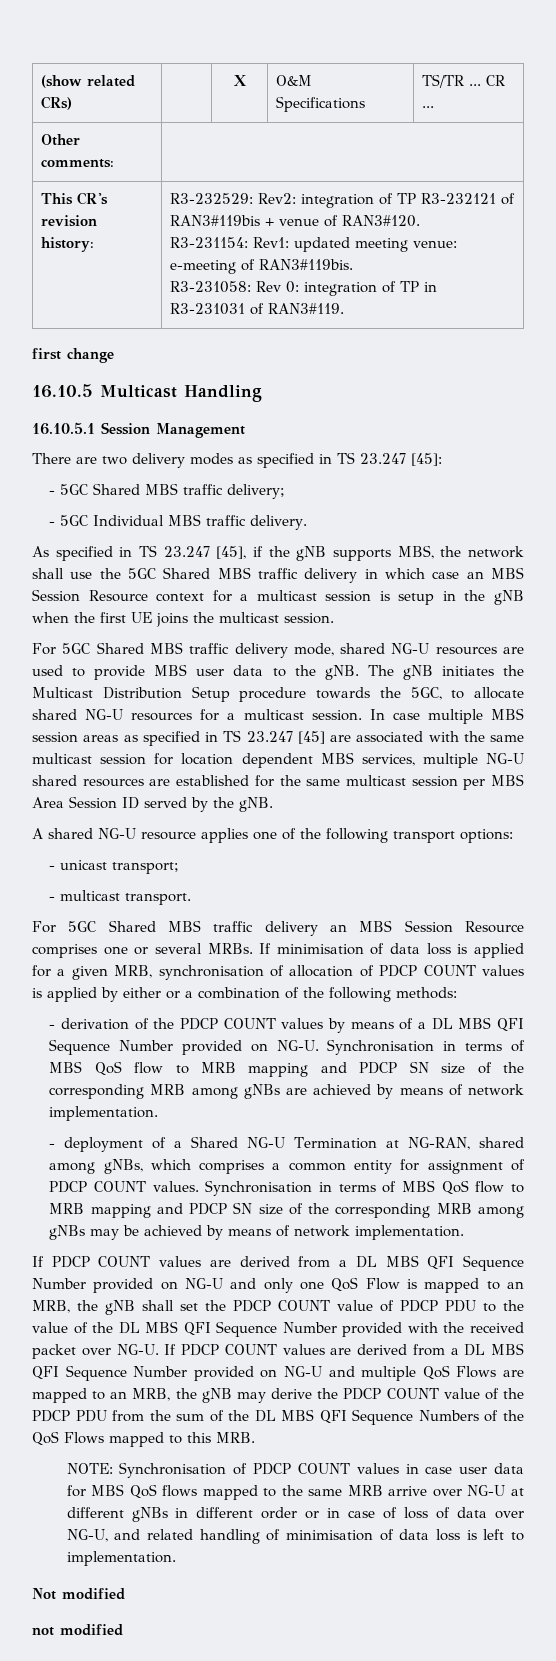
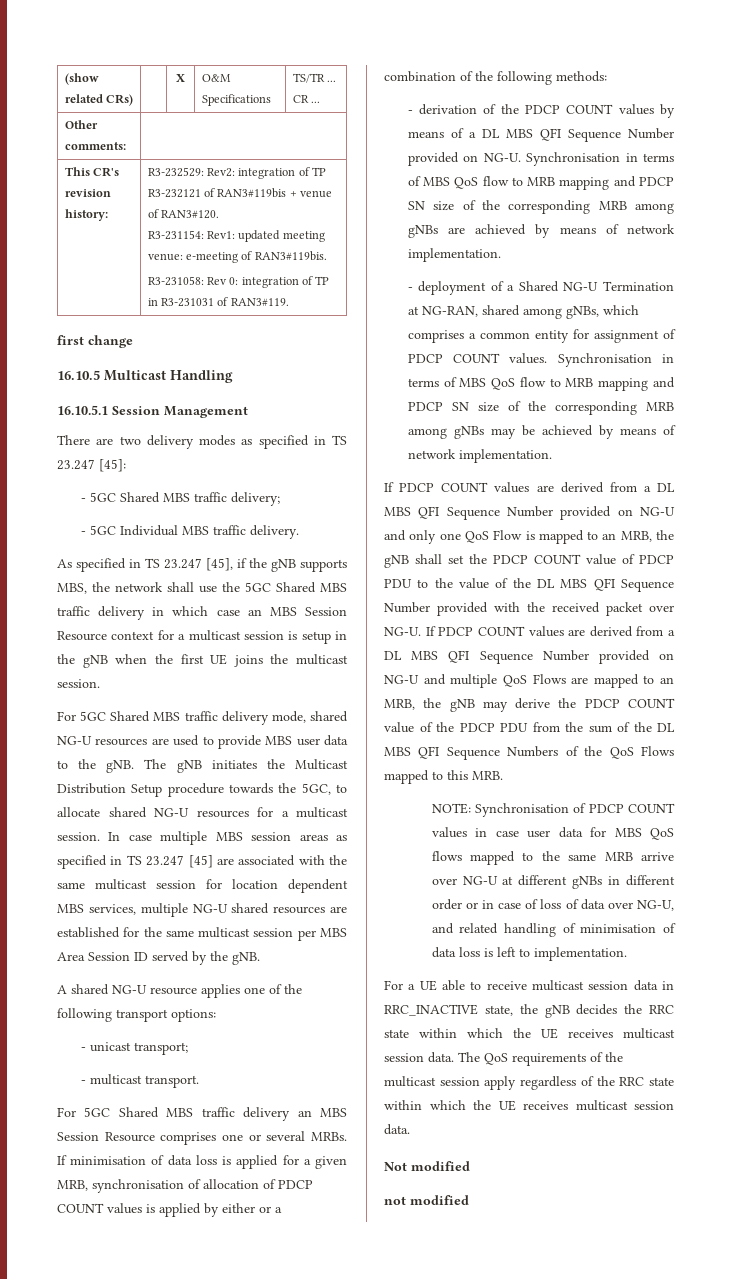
(176, 1558) none -> [384,980,674,991] [384,1004,674,1018] [384,1028,675,1039] [384,1052,623,1066] [384,1076,674,1090] [384,1100,674,1111] [384,1124,410,1135] // For a UE able to receive multicast session data in RRC_INACTIVE state, the gNB decides the RRC state within which the UE receives multicast session data. The QoS requirements of the multicast session apply regardless of the RRC state within which the UE receives multicast session data.

